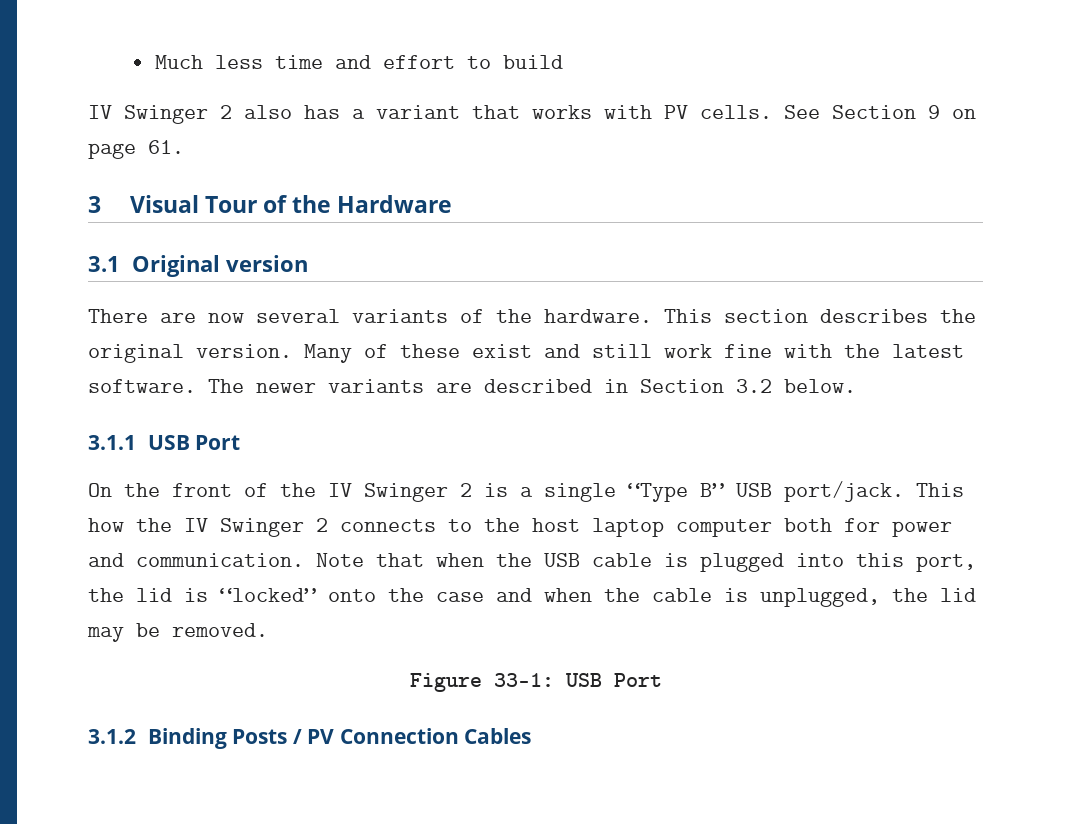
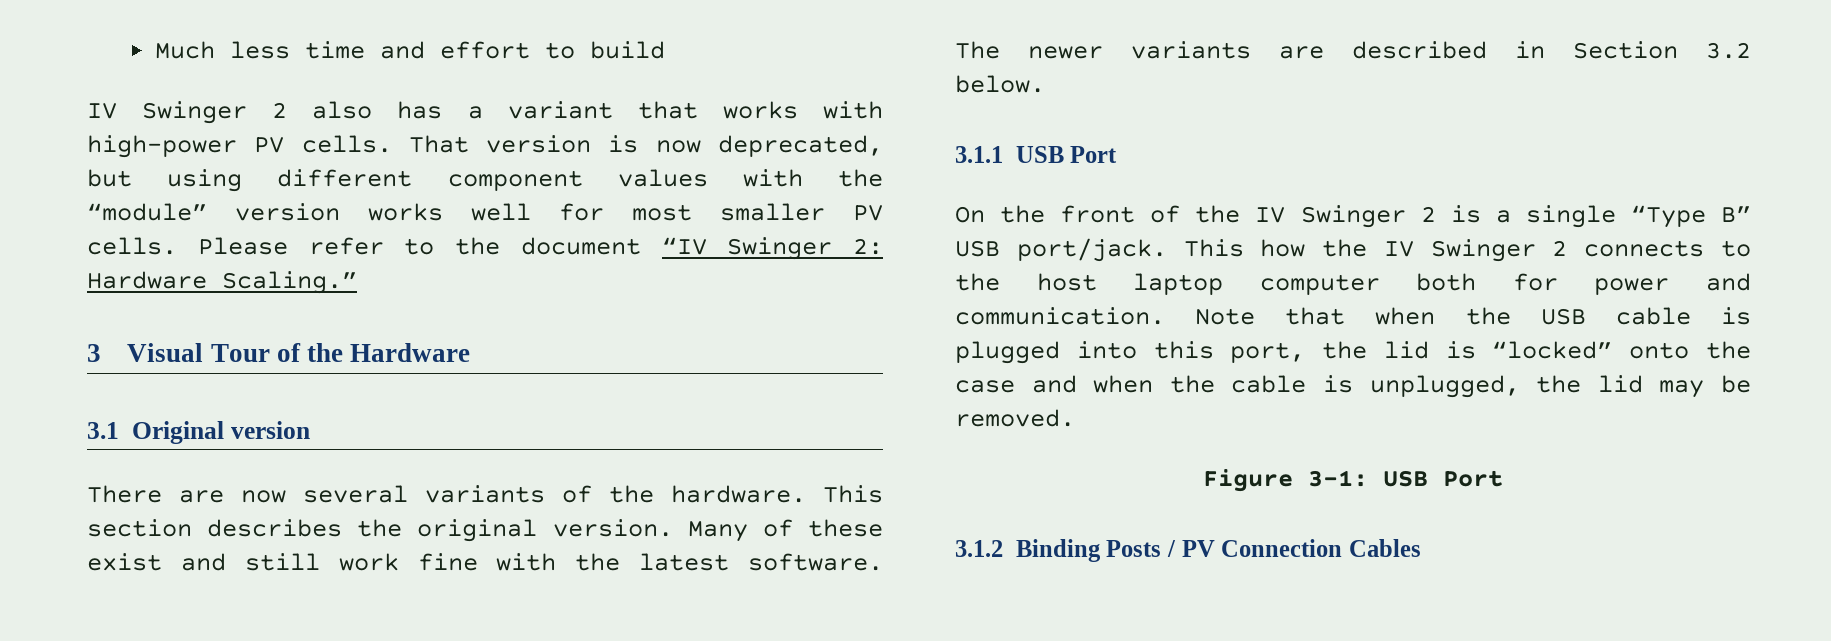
[664,105,976,119] [88,140,184,159] PV cells. See Section 9 on page 61. -> [87,135,884,158] [87,169,883,192] [87,203,883,221] [87,237,883,260] [87,271,357,294] high-power PV cells. That version is now deprecated, but using different component values with the “module” version works well for most smaller PV cells. Please refer to the document “IV Swinger 2: Hardware Scaling.”
[493,673,554,687] 33-1: -> [1308,470,1368,487] 3-1:

